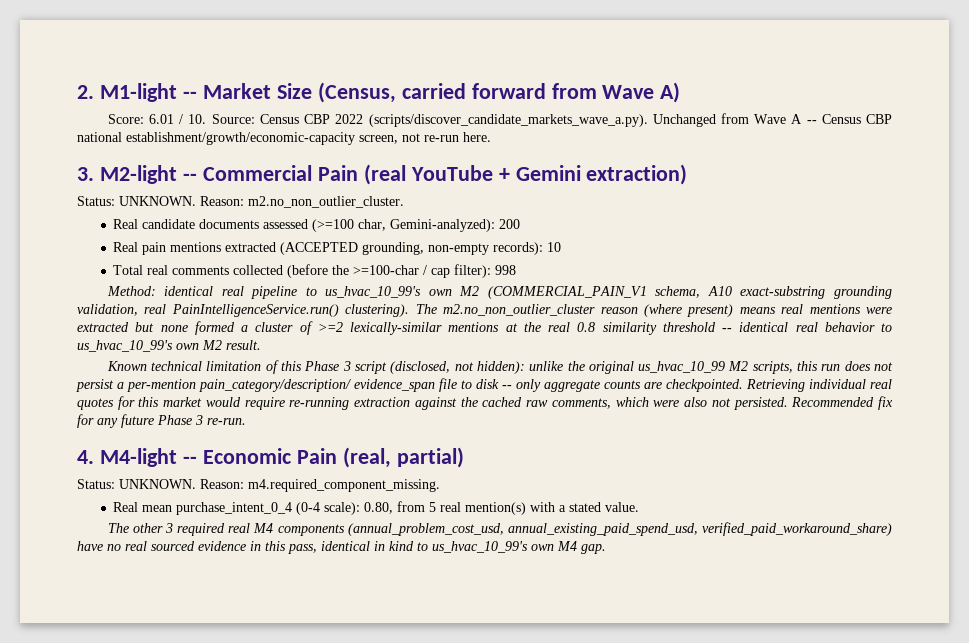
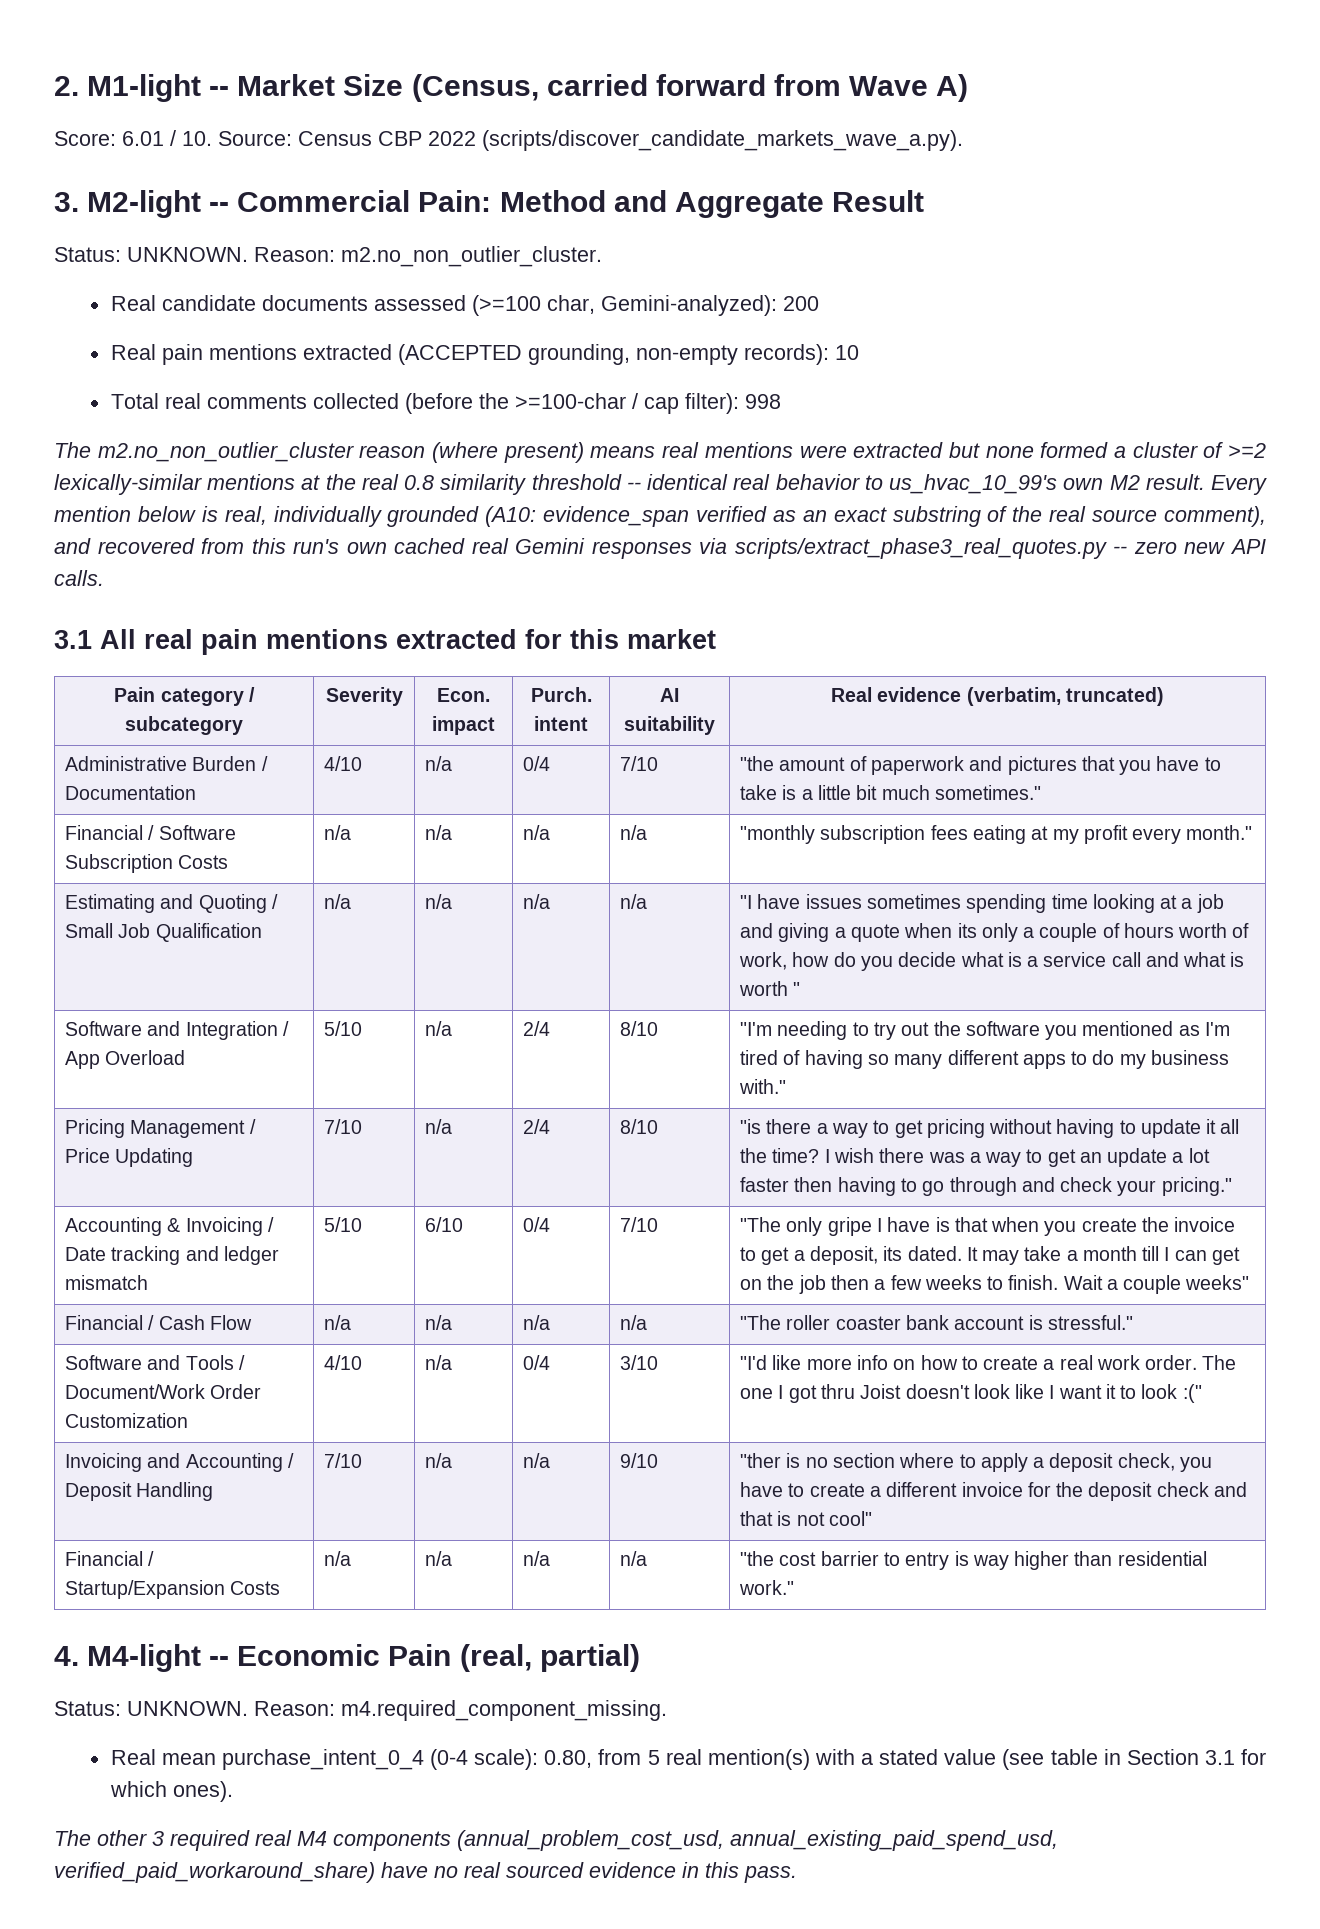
[652,113,893,127] [77,132,491,145] [77,164,688,185] Unchanged from Wave A -- Census CBP national establishment/growth/economic-capacity screen, not re-run here. // 3. M2-light -- Commercial Pain (real YouTube + Gemini extraction) -> [54,190,924,218] // 3. M2-light -- Commercial Pain: Method and Aggregate Result
[106,286,892,299] [77,304,410,317] Method: identical real pipeline to us_hvac_10_99's own M2 (COMMERCIAL_PAIN_V1 schema, A10 exact-substring grounding validation, real PainIntelligenceService.run() clustering). -> (781, 401) none
[106,360,893,374] [76,378,892,392] [77,396,893,410] [77,414,246,428] // Known technical limitation of this Phase 3 script (disclosed, not hidden): unlike the original us_hvac_10_99 M2 scripts, this run does not persist a per-mention pain_category/description/ evidence_span file to disk -- only aggregate counts are checkpointed. Retrieving individual real quotes for this market would require re-running extraction against the cached raw comments, which were also not persisted. Recommended fix for any future Phase 3 re-run. -> [1211,475,1268,495] [54,506,1266,527] [54,538,1266,559] [54,570,104,586] [54,629,716,655] [114,687,255,706] [125,716,243,735] [325,687,403,706] [437,688,490,702] [432,716,495,735] [530,687,592,702] [534,716,588,731] [660,688,679,702] [624,716,715,735] [831,687,1164,706] [65,756,268,771] [65,785,197,800] [324,756,363,771] [425,756,453,771] [523,756,551,771] [620,756,659,771] [740,756,1221,775] [740,785,1041,800] [65,825,236,840] [65,854,229,873] [324,825,352,840] [425,825,453,840] [523,825,551,840] [620,825,648,840] [740,825,1253,844] [65,894,278,913] [65,923,262,942] [324,894,352,909] [425,894,453,909] [523,894,551,909] [620,894,648,909] [740,894,1224,913] [740,923,1250,942] [739,952,1245,971] [739,981,801,996] [65,1021,289,1040] [65,1050,186,1069] [324,1021,363,1036] [425,1021,453,1036] [523,1021,551,1036] [620,1021,659,1036] [740,1021,1230,1040] [740,1050,1229,1069] [739,1079,787,1094] [65,1119,256,1138] [65,1148,194,1167] [324,1119,363,1134] [425,1119,453,1134] [523,1119,551,1134] [620,1119,659,1134] [740,1119,1240,1138] [740,1148,1210,1167] [740,1177,1232,1196] [65,1217,274,1236] [65,1246,279,1265] [65,1275,149,1290] [324,1217,363,1232] [425,1217,464,1232] [523,1217,551,1232] [620,1217,659,1232] [740,1217,1236,1236] [740,1246,1240,1265] [740,1275,1250,1294] [65,1315,252,1330] [324,1315,352,1330] [425,1315,453,1330] [523,1315,551,1330] [620,1315,648,1330] [740,1315,1133,1330] [65,1355,245,1370] [65,1384,262,1399] [65,1413,189,1428] [324,1355,363,1370] [425,1355,453,1370] [523,1355,551,1370] [620,1355,659,1370] [740,1355,1237,1370] [740,1384,1202,1403] [65,1453,294,1472] [65,1482,214,1501] [324,1453,363,1468] [425,1453,453,1468] [523,1453,551,1468] [620,1453,659,1468] [740,1453,1212,1472] [740,1482,1247,1501] [740,1511,872,1526] [65,1551,155,1566] [65,1580,281,1599] [324,1551,352,1566] [425,1551,453,1566] [523,1551,551,1566] [620,1551,648,1566] [740,1551,1207,1570] [739,1580,795,1595] Every mention below is real, individually grounded (A10: evidence_span verified as an exact substring of the real source comment), and recovered from this run's own cached real Gemini responses via scripts/extract_phase3_real_quotes.py -- zero new API calls. // 3.1 All real pain mentions extracted for this market // Pain category / subcategory | Severity | Econ. impact | Purch. intent | AI suitability | Real evidence (verbatim, truncated) // Administrative Burden / Documentation | 4/10 | n/a | 0/4 | 7/10 | "the amount of paperwork and pictures that you have to take is a little bit much sometimes." // Financial / Software Subscription Costs | n/a | n/a | n/a | n/a | "monthly subscription fees eating at my profit every month." // Estimating and Quoting / Small Job Qualification | n/a | n/a | n/a | n/a | "I have issues sometimes spending time looking at a job and giving a quote when its only a couple of hours worth of work, how do you decide what is a service call and what is worth " // Software and Integration / App Overload | 5/10 | n/a | 2/4 | 8/10 | "I'm needing to try out the software you mentioned as I'm tired of having so many different apps to do my business with." // Pricing Management / Price Updating | 7/10 | n/a | 2/4 | 8/10 | "is there a way to get pricing without having to update it all the time? I wish there was a way to get an update a lot faster then having to go through and check your pricing." // Accounting & Invoicing / Date tracking and ledger mismatch | 5/10 | 6/10 | 0/4 | 7/10 | "The only gripe I have is that when you create the invoice to get a deposit, its dated. It may take a month till I can get on the job then a few weeks to finish. Wait a couple weeks" // Financial / Cash Flow | n/a | n/a | n/a | n/a | "The roller coaster bank account is stressful." // Software and Tools / Document/Work Order Customization | 4/10 | n/a | 0/4 | 3/10 | "I'd like more info on how to create a real work order. The one I got thru Joist doesn't look like I want it to look :(" // Invoicing and Accounting / Deposit Handling | 7/10 | n/a | n/a | 9/10 | "ther is no section where to apply a deposit check, you have to create a different invoice for the deposit check and that is not cool" // Financial / Startup/Expansion Costs | n/a | n/a | n/a | n/a | "the cost barrier to entry is way higher than residential work."
[605,502,640,512] value. -> [944,1749,1266,1770] [109,1781,233,1802] value (see table in Section 3.1 for which ones).
[288,541,606,554] pass, identical in kind to us_hvac_10_99's own M4 gap. -> [744,1866,797,1883] pass.

